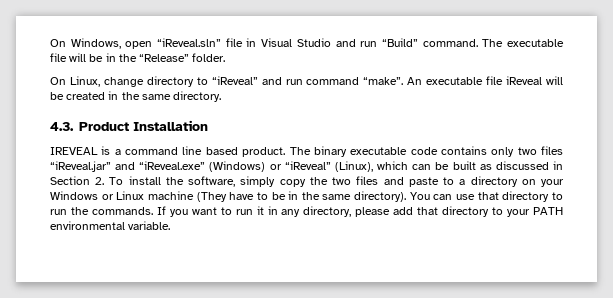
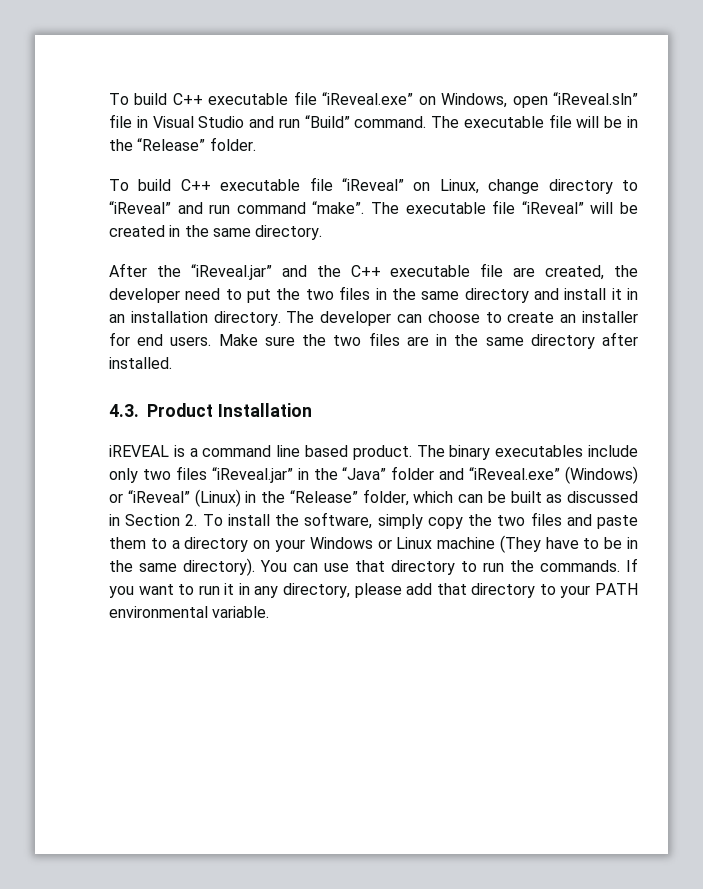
[50,39,66,47] On -> [109,91,436,105] To build C++ executable file “iReveal.exe” on
[50,77,66,85] On -> [109,177,431,191] To build C++ executable file “iReveal” on
[407,76,543,85] An executable file iReveal -> [371,200,584,214] The executable file “iReveal”
(222, 96) none -> [109,263,638,280] [109,286,638,303] [109,311,639,326] [109,332,638,349] [109,357,172,369] // After the “iReveal.jar” and the C++ executable file are created, the developer need to put the two files in the same directory and install it in an installation directory. The developer can choose to create an installer for end users. Make sure the two files are in the same directory after installed.
[50,147,98,155] IREVEAL -> [109,445,169,457] iREVEAL
[350,146,487,155] executable code contains -> [495,445,638,457] executables include
(111, 166) none -> [297,466,435,480] in the “Java” folder
[334,161,373,172] (Linux), -> [194,489,409,507] (Linux) in the “Release” folder,
(439, 182) none -> [109,537,146,549] them

